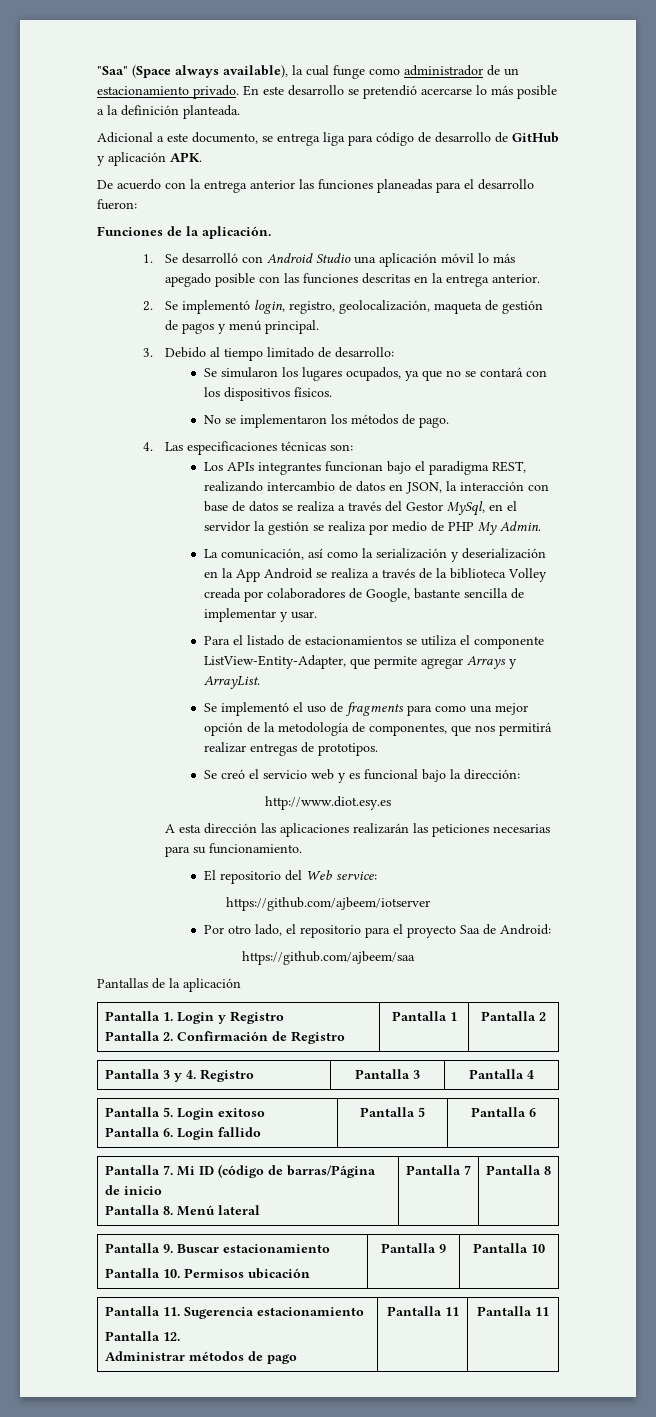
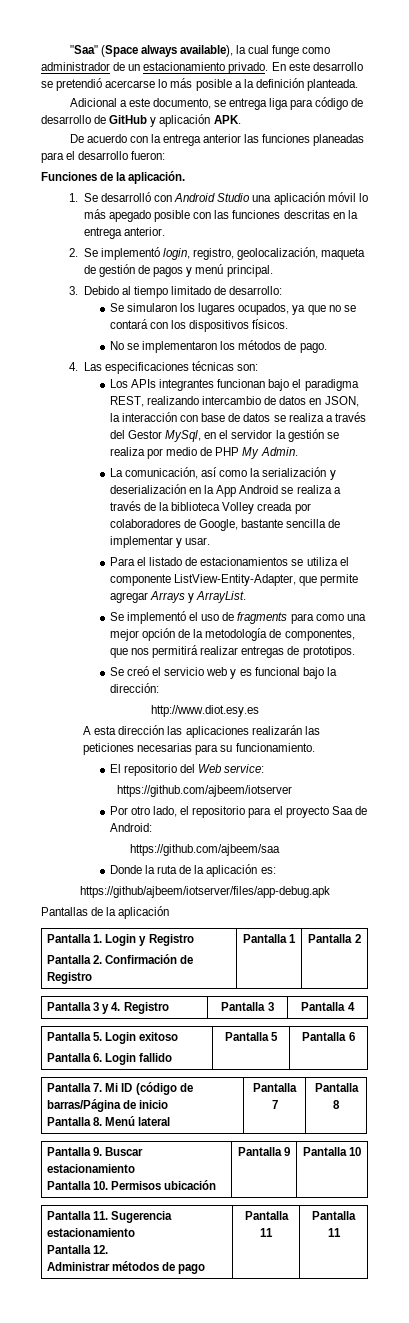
(415, 958) none -> [109,864,276,877] [79,886,330,898] // Donde la ruta de la aplicación es: // https://github/ajbeem/iotserver/files/app-debug.apk

